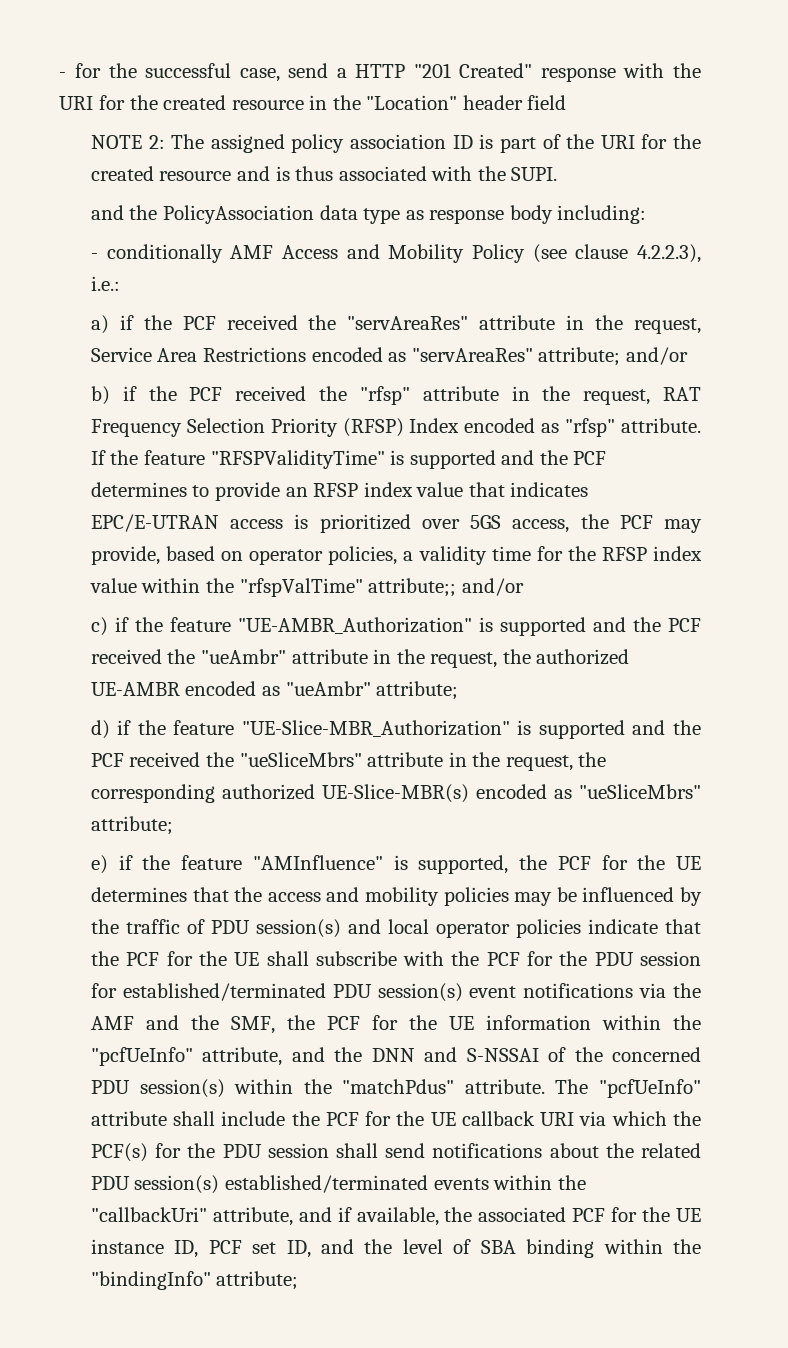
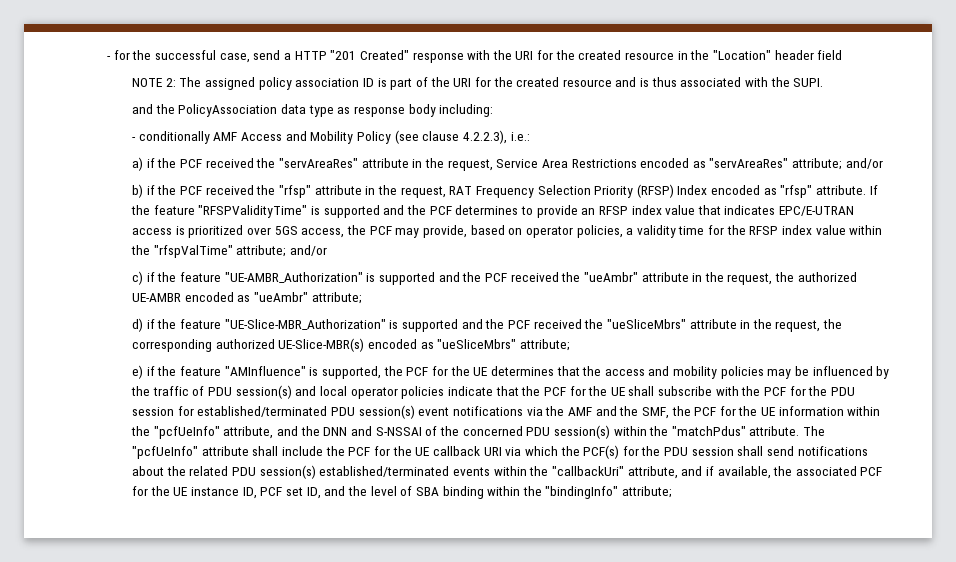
[368,578,457,597] attribute;; -> [236,245,287,257] attribute;

